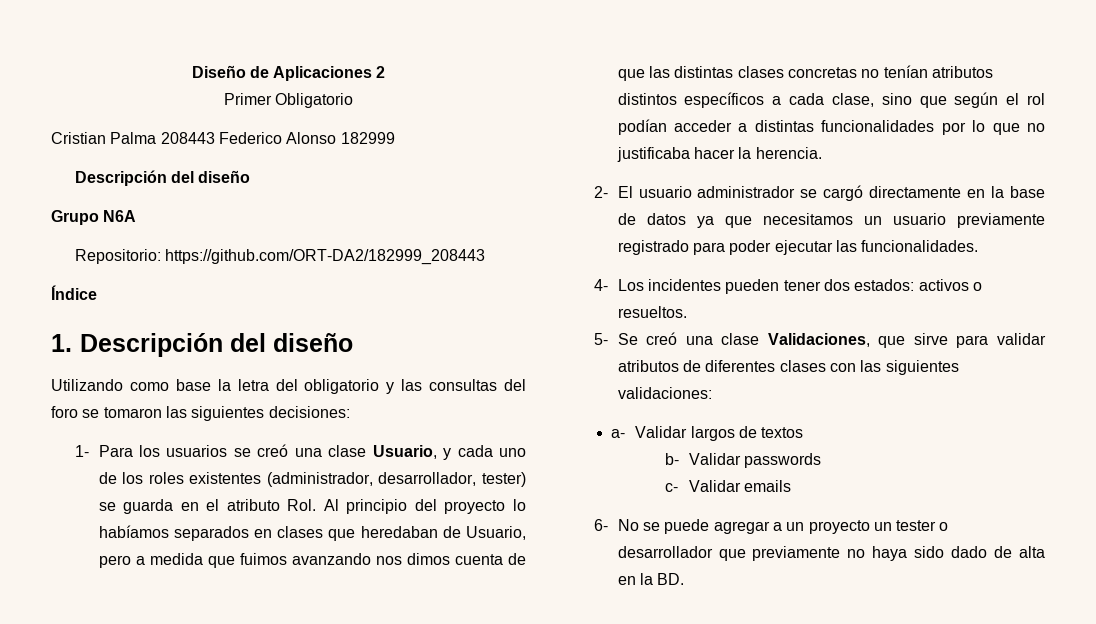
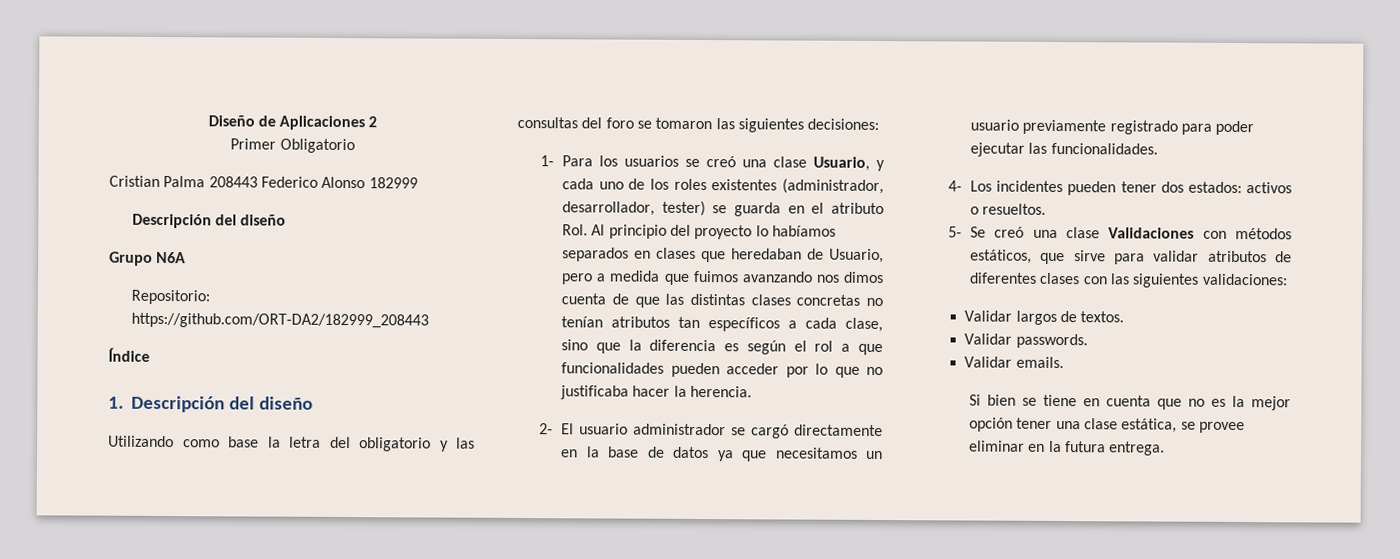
[617,93,677,105] distintos -> [678,316,701,329] tan
[954,92,1045,108] [617,119,935,135] según el rol podían acceder a distintas funcionalidades -> [628,339,883,356] [561,362,780,378] la diferencia es según el rol a que funcionalidades pueden acceder
[767,333,870,347] Validaciones, -> [1108,227,1292,240] [970,249,1033,264] Validaciones con métodos estáticos,
[611,429,626,438] a- -> (1288, 279) none
[761,427,804,438] [665,453,822,468] [665,480,792,492] [593,519,949,534] [617,546,1045,561] [617,573,685,585] textos // b- Validar passwords // c- Validar emails // 6- No se puede agregar a un proyecto un tester o desarrollador que previamente no haya sido dado de alta en la BD. -> [1080,311,1125,323] [964,333,1088,349] [964,356,1064,369] [969,394,1291,411] [969,417,1246,434] [969,440,1166,456] textos. // Validar passwords. // Validar emails. // Si bien se tiene en cuenta que no es la mejor opción tener una clase estática, se provee eliminar en la futura entrega.

